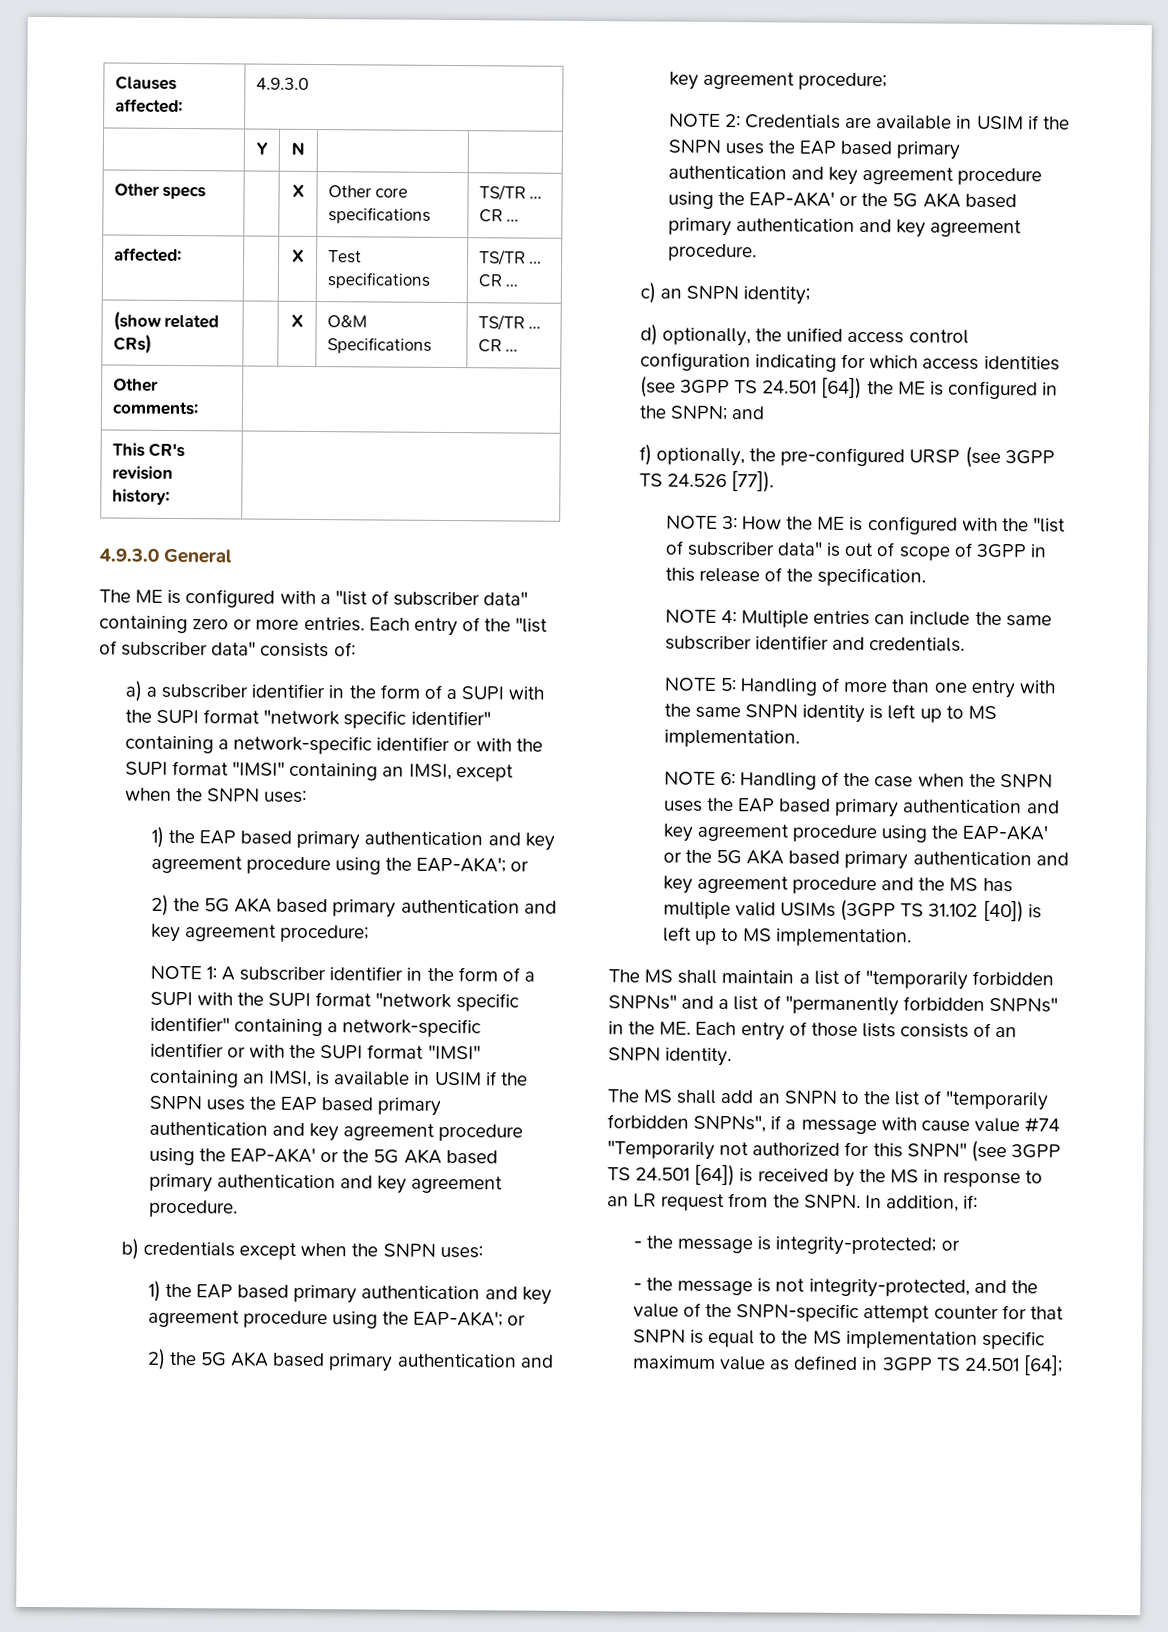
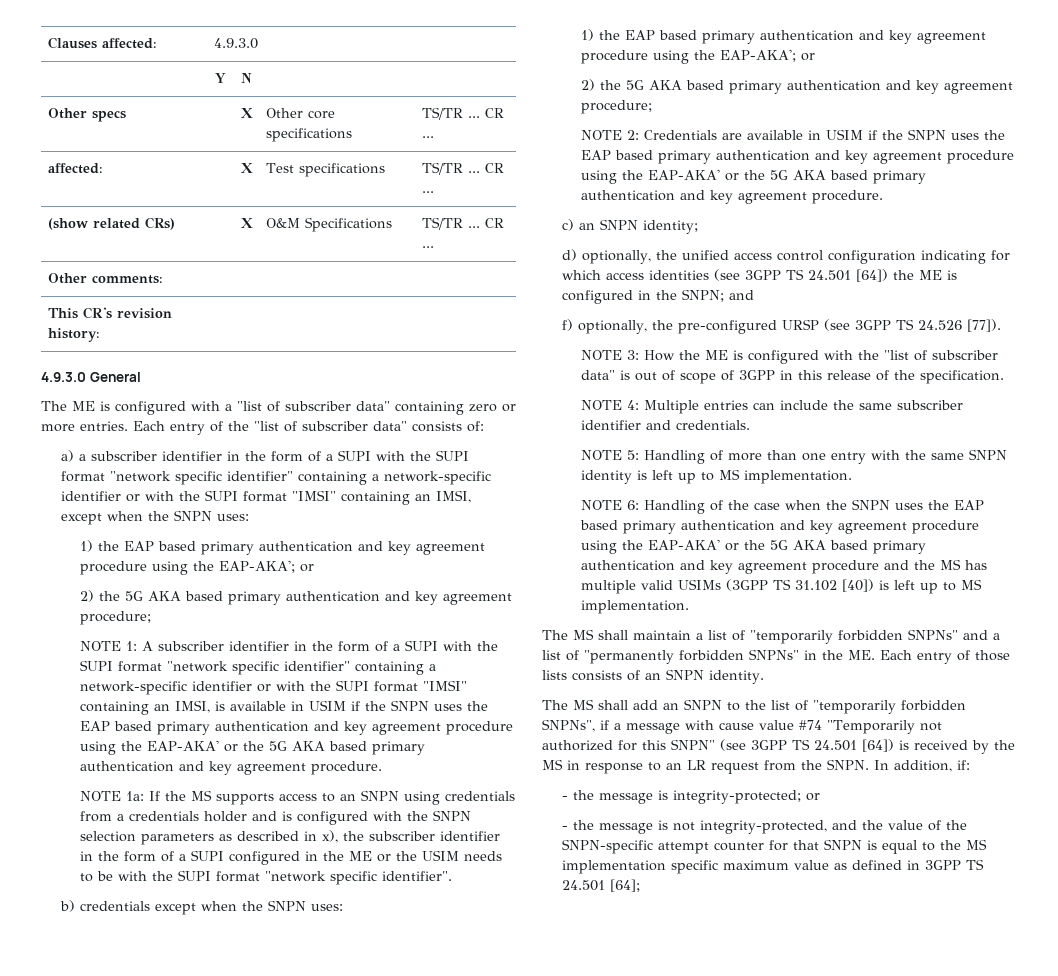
(238, 1208) none -> [80,790,516,805] [80,810,472,825] [80,830,501,845] [80,850,503,865] [80,870,453,885] // NOTE 1a: If the MS supports access to an SNPN using credentials from a credentials holder and is configured with the SNPN selection parameters as described in x), the subscriber identifier in the form of a SUPI configured in the ME or the USIM needs to be with the SUPI format "network specific identifier".

